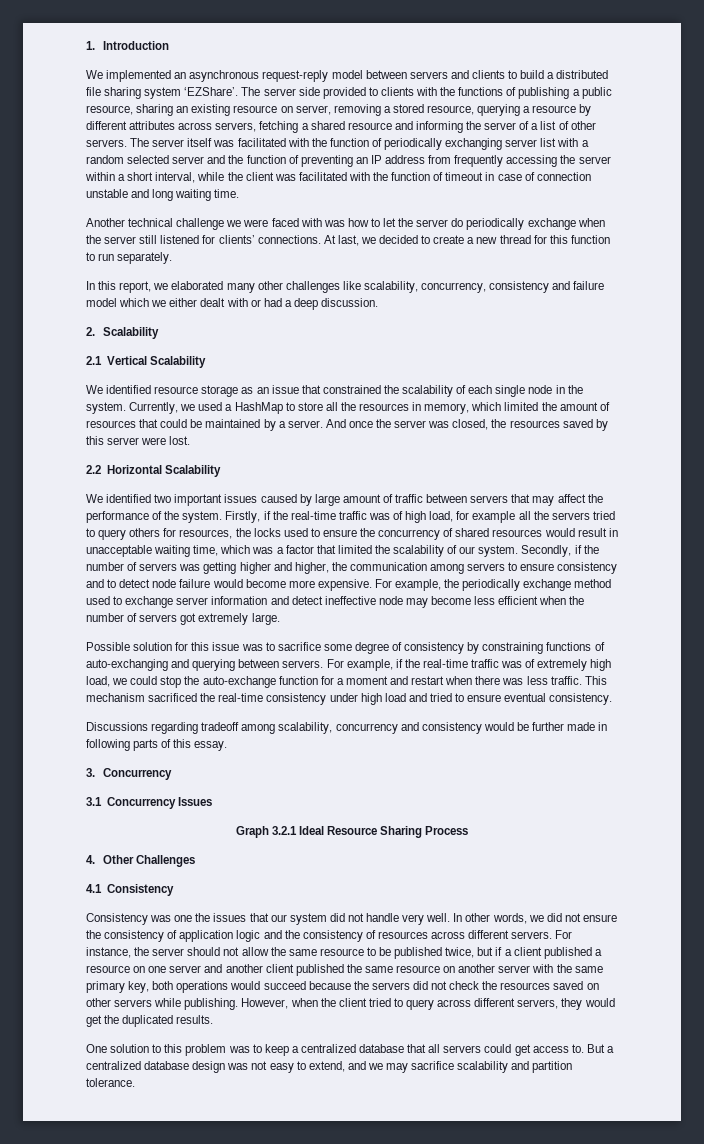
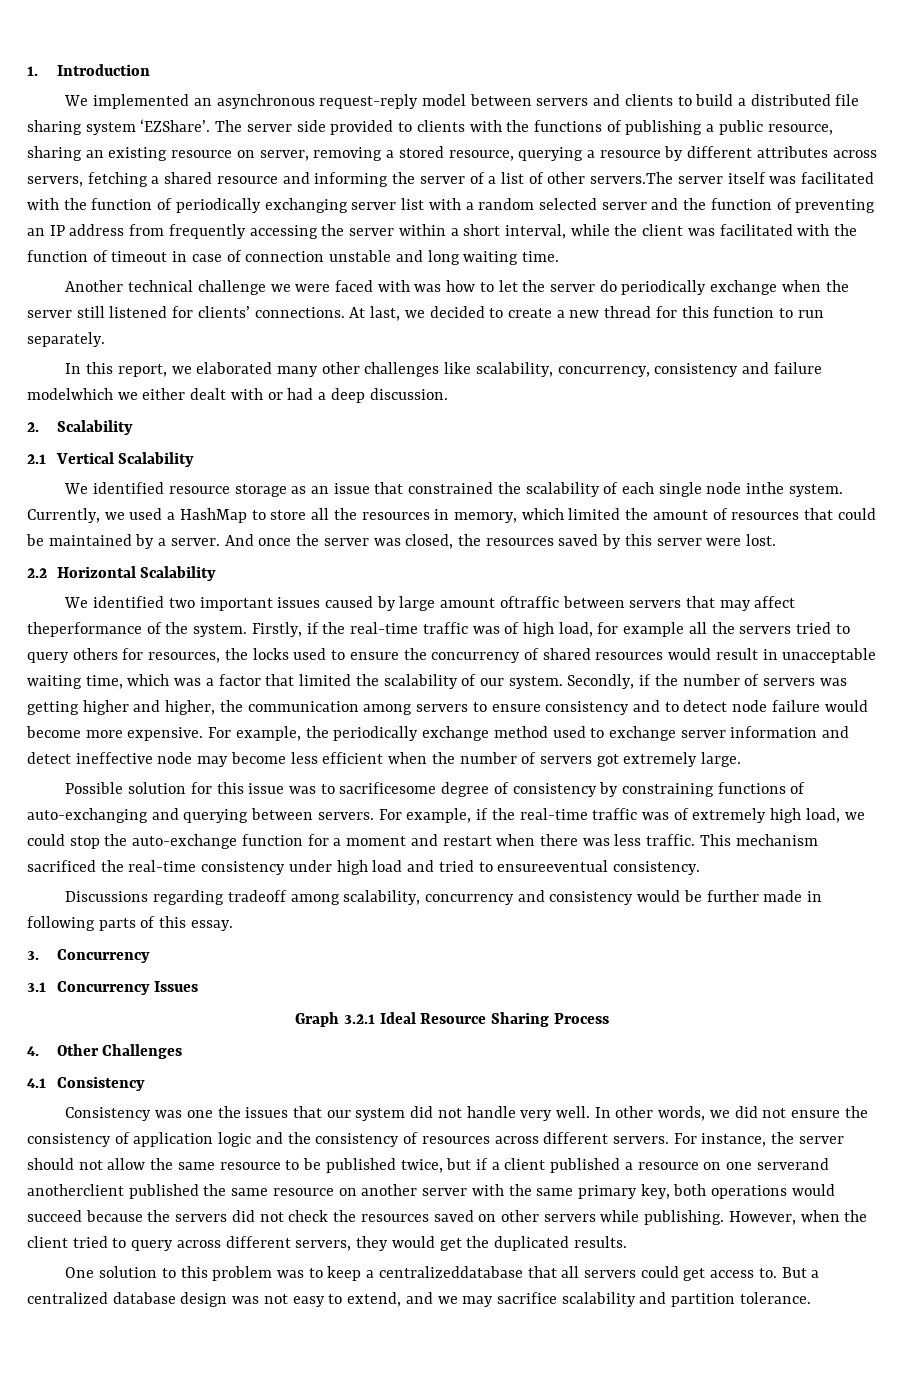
[86,138,150,147] servers. The -> [590,172,674,184] servers.The
[86,298,150,307] model which -> [27,388,113,400] modelwhich
[555,385,583,394] in the -> [746,482,785,494] inthe
[382,494,424,503] of traffic -> [499,596,559,608] oftraffic
[587,494,603,503] [86,511,149,523] the performance -> [27,622,142,637] theperformance
[277,642,352,651] sacrifice some -> [339,782,437,794] sacrificesome
[467,693,547,702] ensure eventual -> [497,860,609,872] ensureeventual
[169,964,294,973] server and another client -> [756,1158,829,1170] [27,1184,124,1196] serverand anotherclient
[300,1044,405,1053] centralized database -> [378,1266,523,1278] centralizeddatabase

